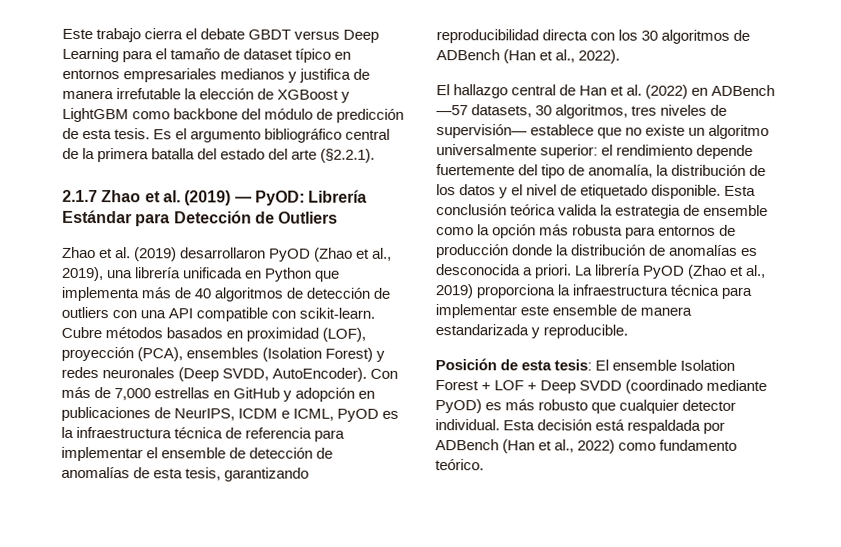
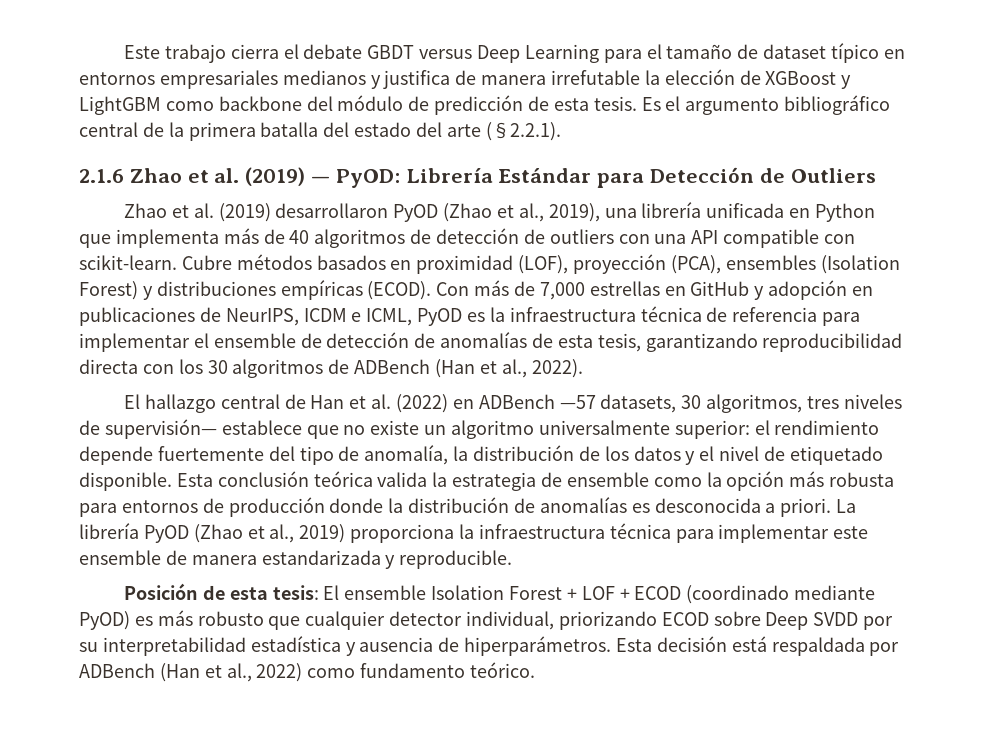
[62,189,98,203] 2.1.7 -> [79,169,124,183] 2.1.6
[61,366,368,382] redes neuronales (Deep SVDD, AutoEncoder). -> [156,280,432,300] distribuciones empíricas (ECOD).
[540,380,623,394] Deep SVDD -> [634,586,682,600] ECOD
[435,419,500,431] individual. -> [466,611,894,630] [79,636,612,656] individual, priorizando ECOD sobre Deep SVDD por su interpretabilidad estadística y ausencia de hiperparámetros.

